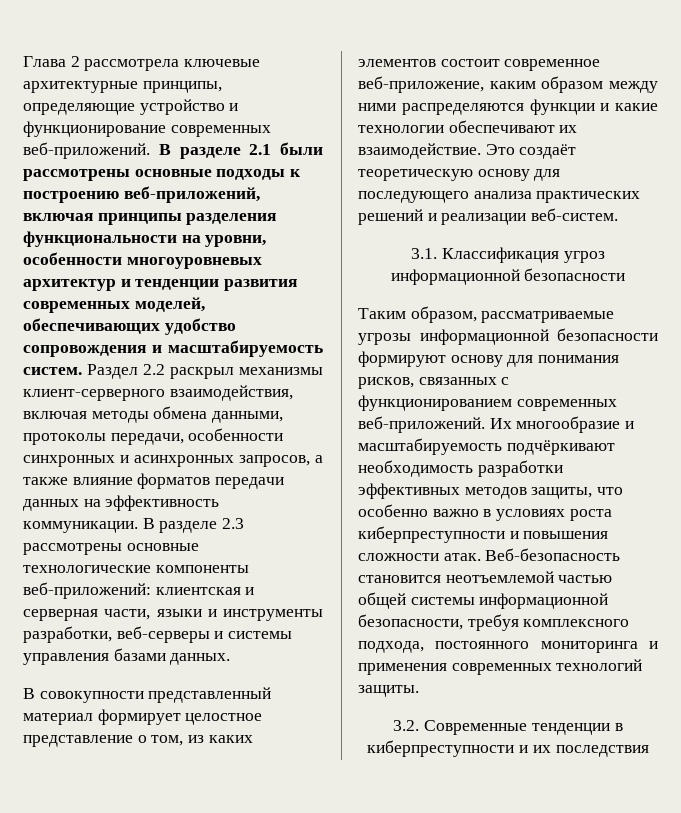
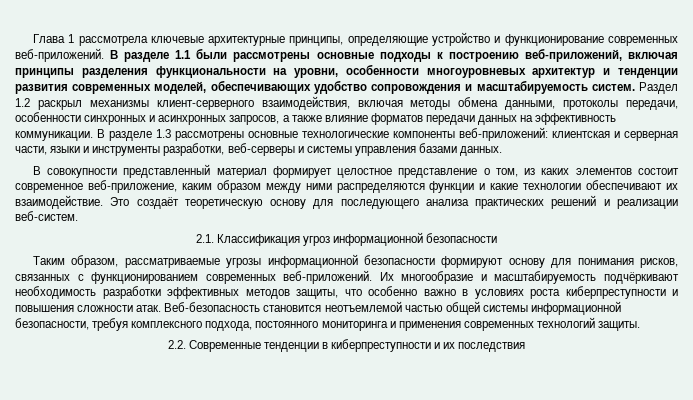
[70,56,80,67] 2 -> [68,34,75,43] 1
[249,144,272,155] 2.1 -> [175,50,192,59] 1.1
[143,364,165,375] 2.2 -> [15,98,30,107] 1.2
[222,518,245,529] 2.3 -> [155,129,171,138] 1.3
[411,248,438,259] 3.1. -> [195,234,214,243] 2.1.
[393,720,420,731] 3.2. -> [167,340,186,349] 2.2.

